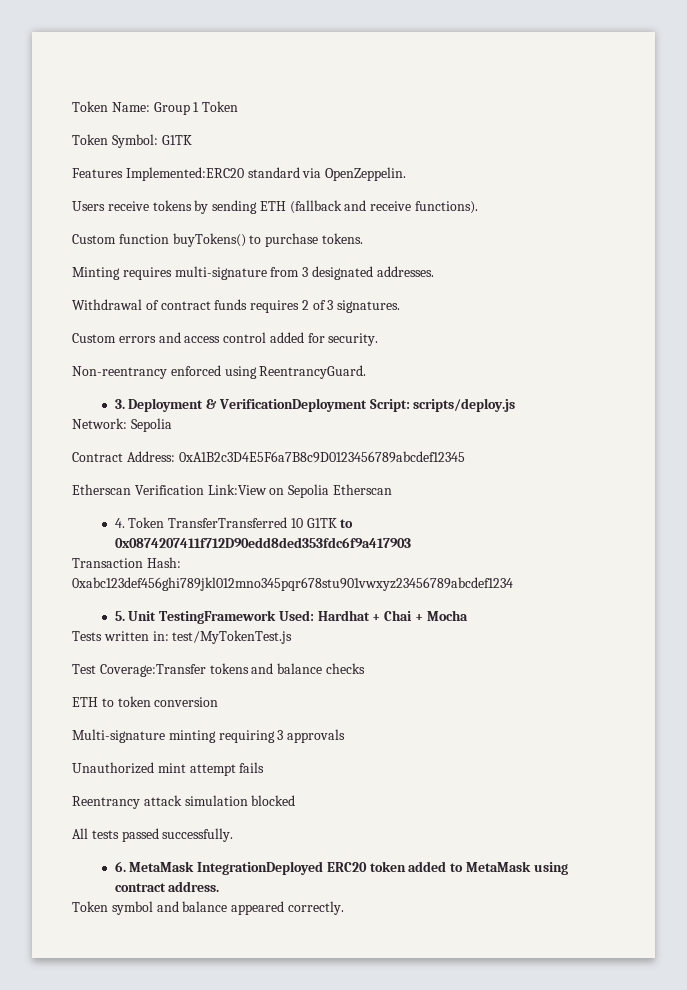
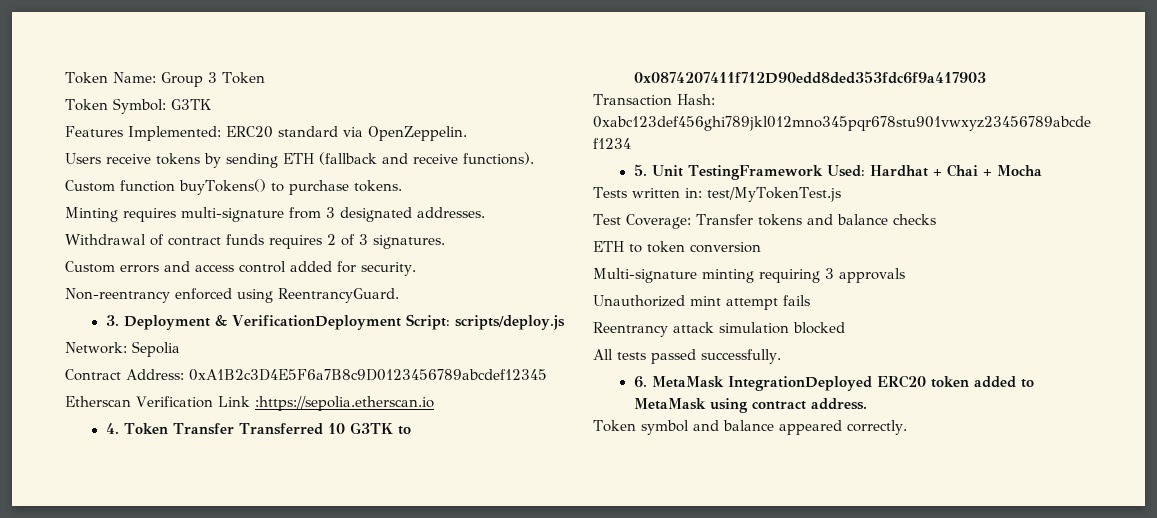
[193,102,200,112] 1 -> [207,72,217,83] 3
[161,135,192,145] G1TK -> [170,99,212,110] G3TK
[125,167,244,181] Implemented:ERC20 -> [128,126,273,141] Implemented: ERC20
[207,484,392,498] [114,517,337,528] Link:View on Sepolia Etherscan // 4. Token TransferTransferred 10 G1TK -> [217,396,434,411] [105,422,393,435] Link :https://sepolia.etherscan.io // 4. Token Transfer Transferred 10 G3TK
[99,664,206,677] Coverage:Transfer -> [625,214,753,229] Coverage: Transfer

